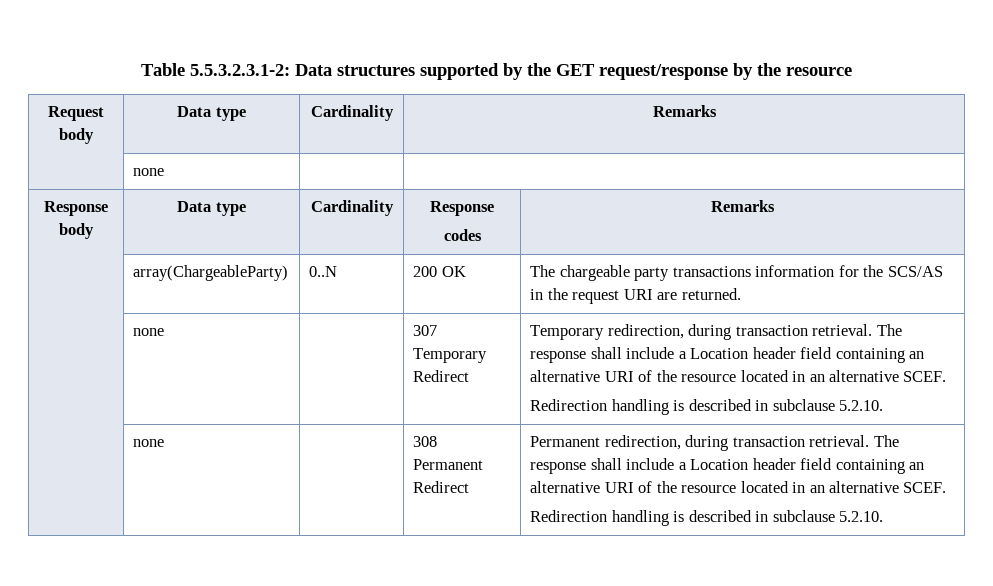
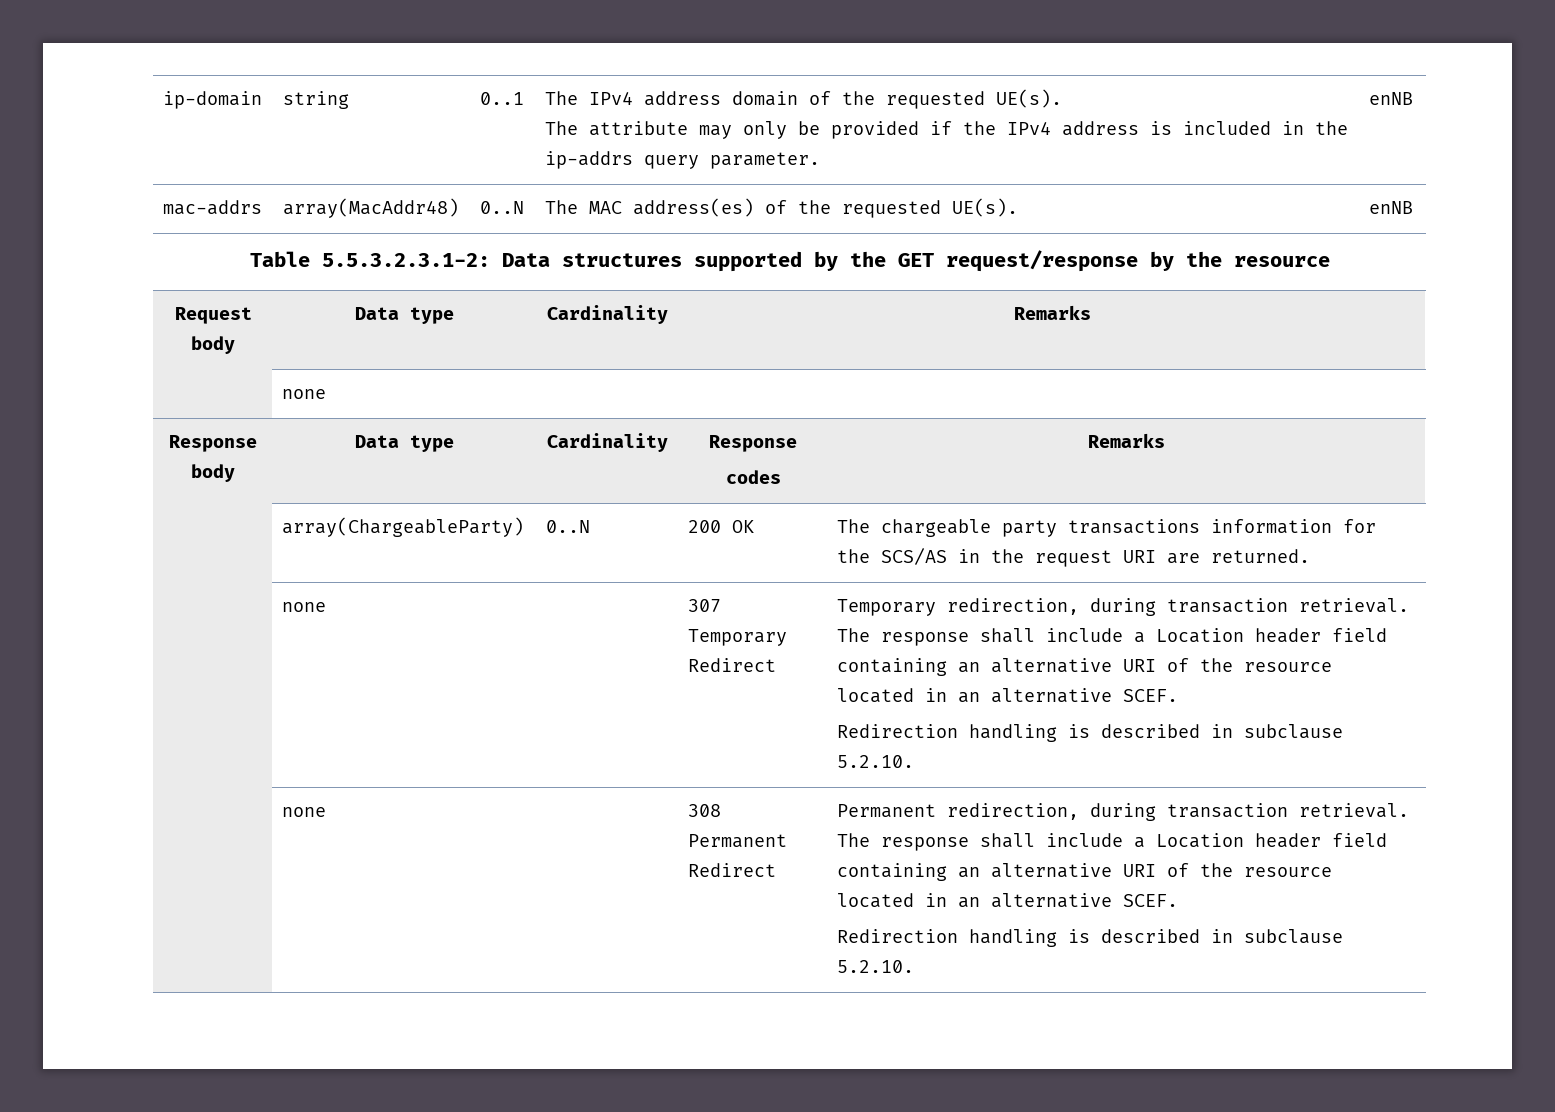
(141, 69) none -> [163,91,263,109] [283,91,350,109] [480,92,525,105] [545,89,1063,109] [545,121,1349,139] [545,151,821,169] [1369,92,1414,105] [163,200,263,215] [283,198,460,218] [480,201,525,214] [545,198,1019,218] [1369,201,1414,214] ip-domain | string | 0..1 | The IPv4 address domain of the requested UE(s). // The attribute may only be provided if the IPv4 address is included in the ip-addrs query parameter. | enNB // mac-addrs | array(MacAddr48) | 0..N | The MAC address(es) of the requested UE(s). | enNB //

